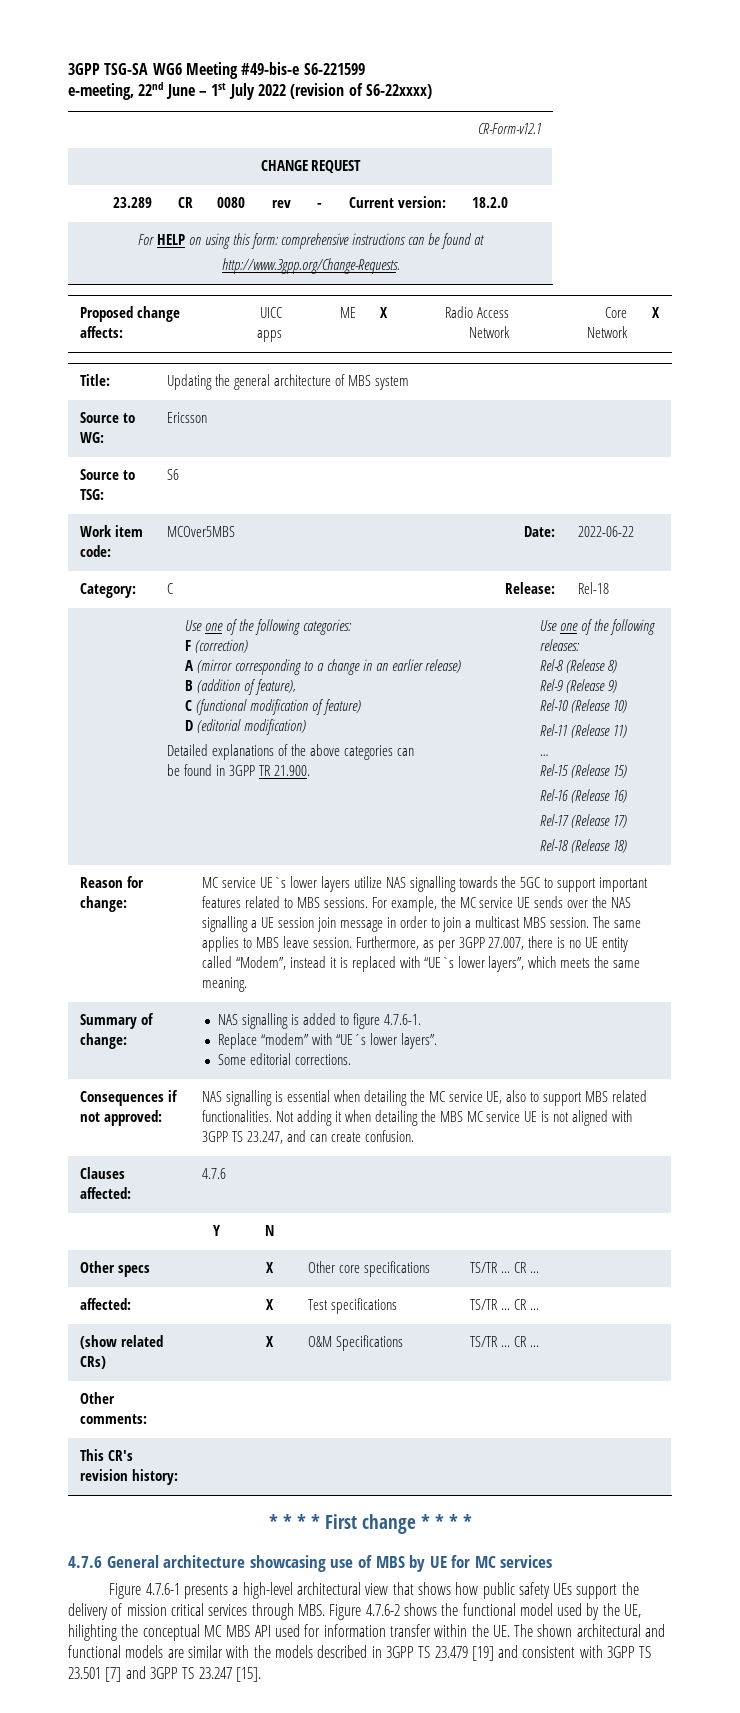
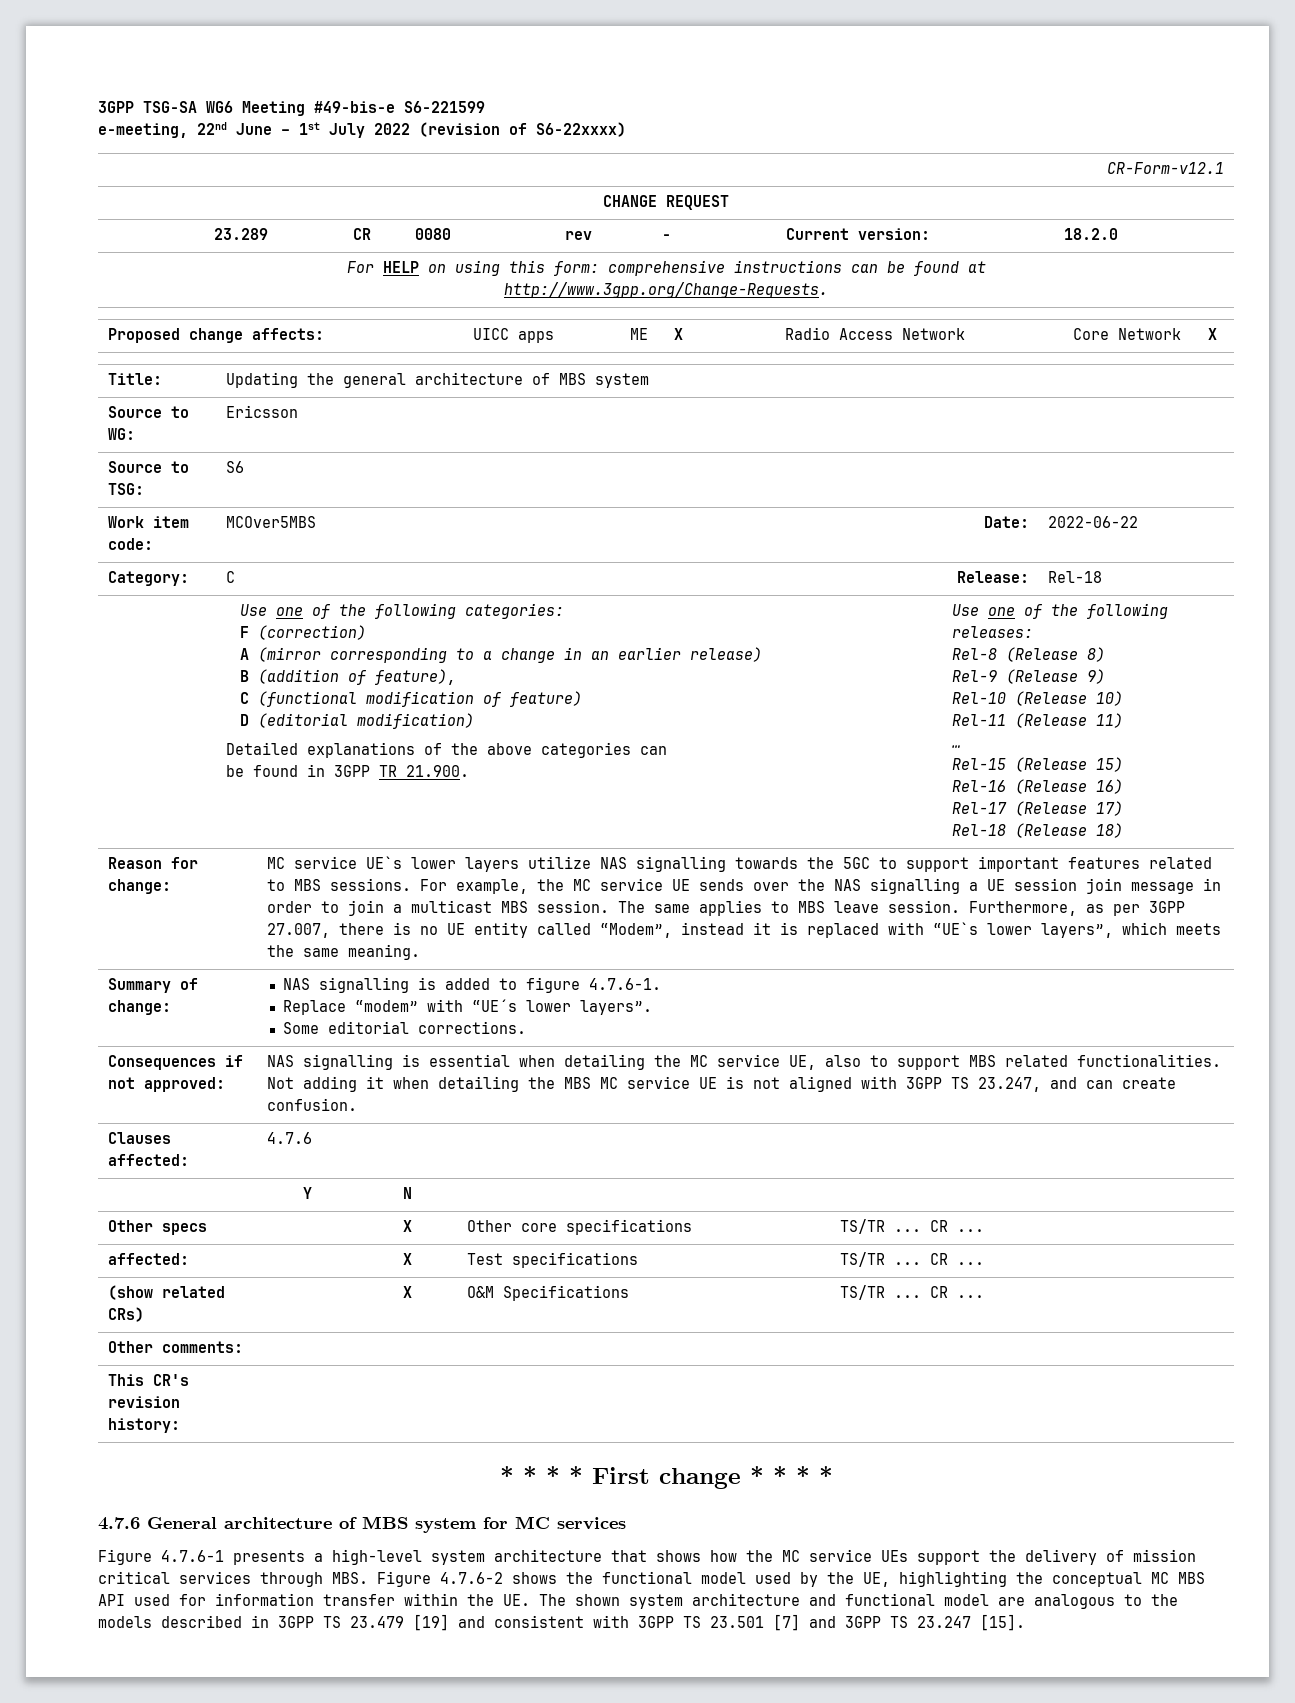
[249,1555,447,1572] showcasing use of MBS by UE -> [339,1516,476,1533] of MBS system
[296,1582,389,1595] architectural view -> [431,1549,602,1565] system architecture
[482,1582,550,1599] public safety -> [746,1549,872,1562] the MC service
[68,1624,117,1641] hilighting -> [899,1571,1007,1587] highlighting
[576,1624,666,1637] [68,1645,250,1658] architectural and functional models are similar with -> [629,1593,1142,1609] system architecture and functional model are analogous to

